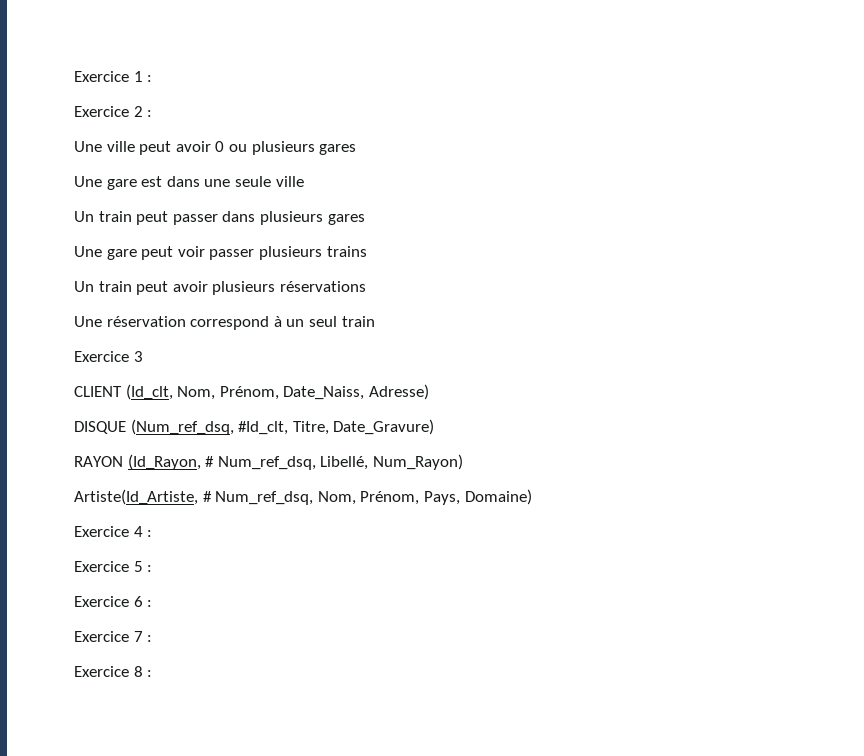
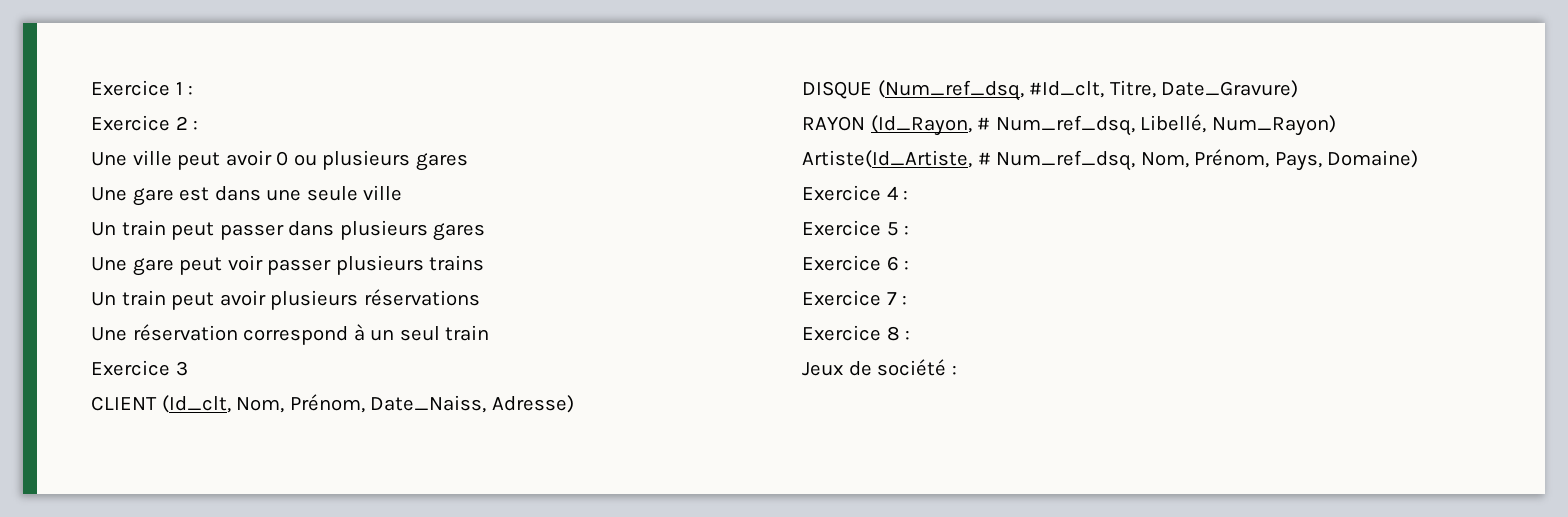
(153, 673) none -> [802,359,957,376] // Jeux de société :

